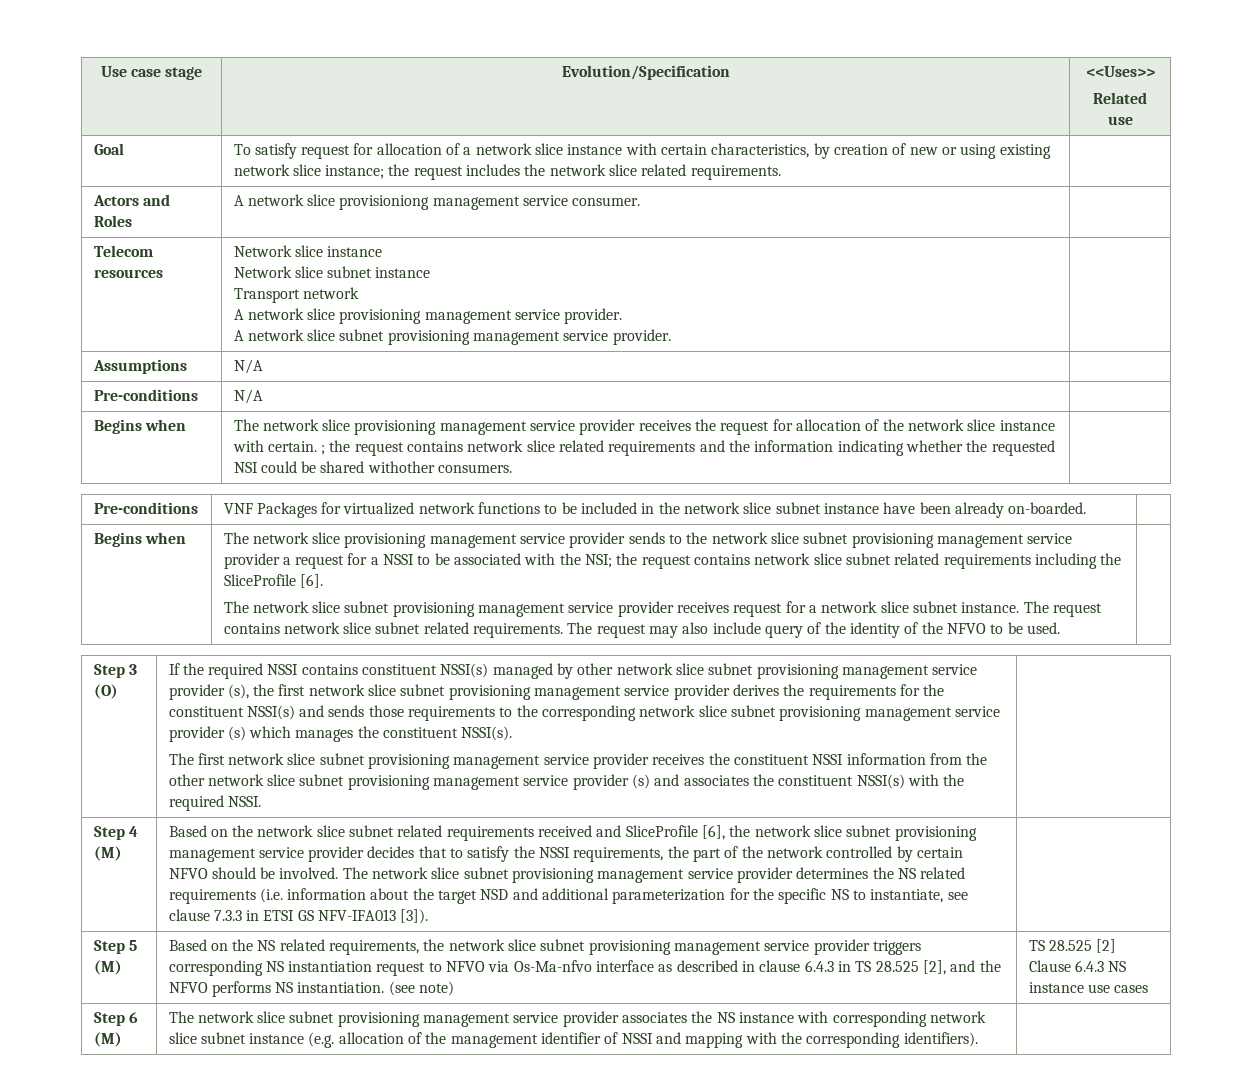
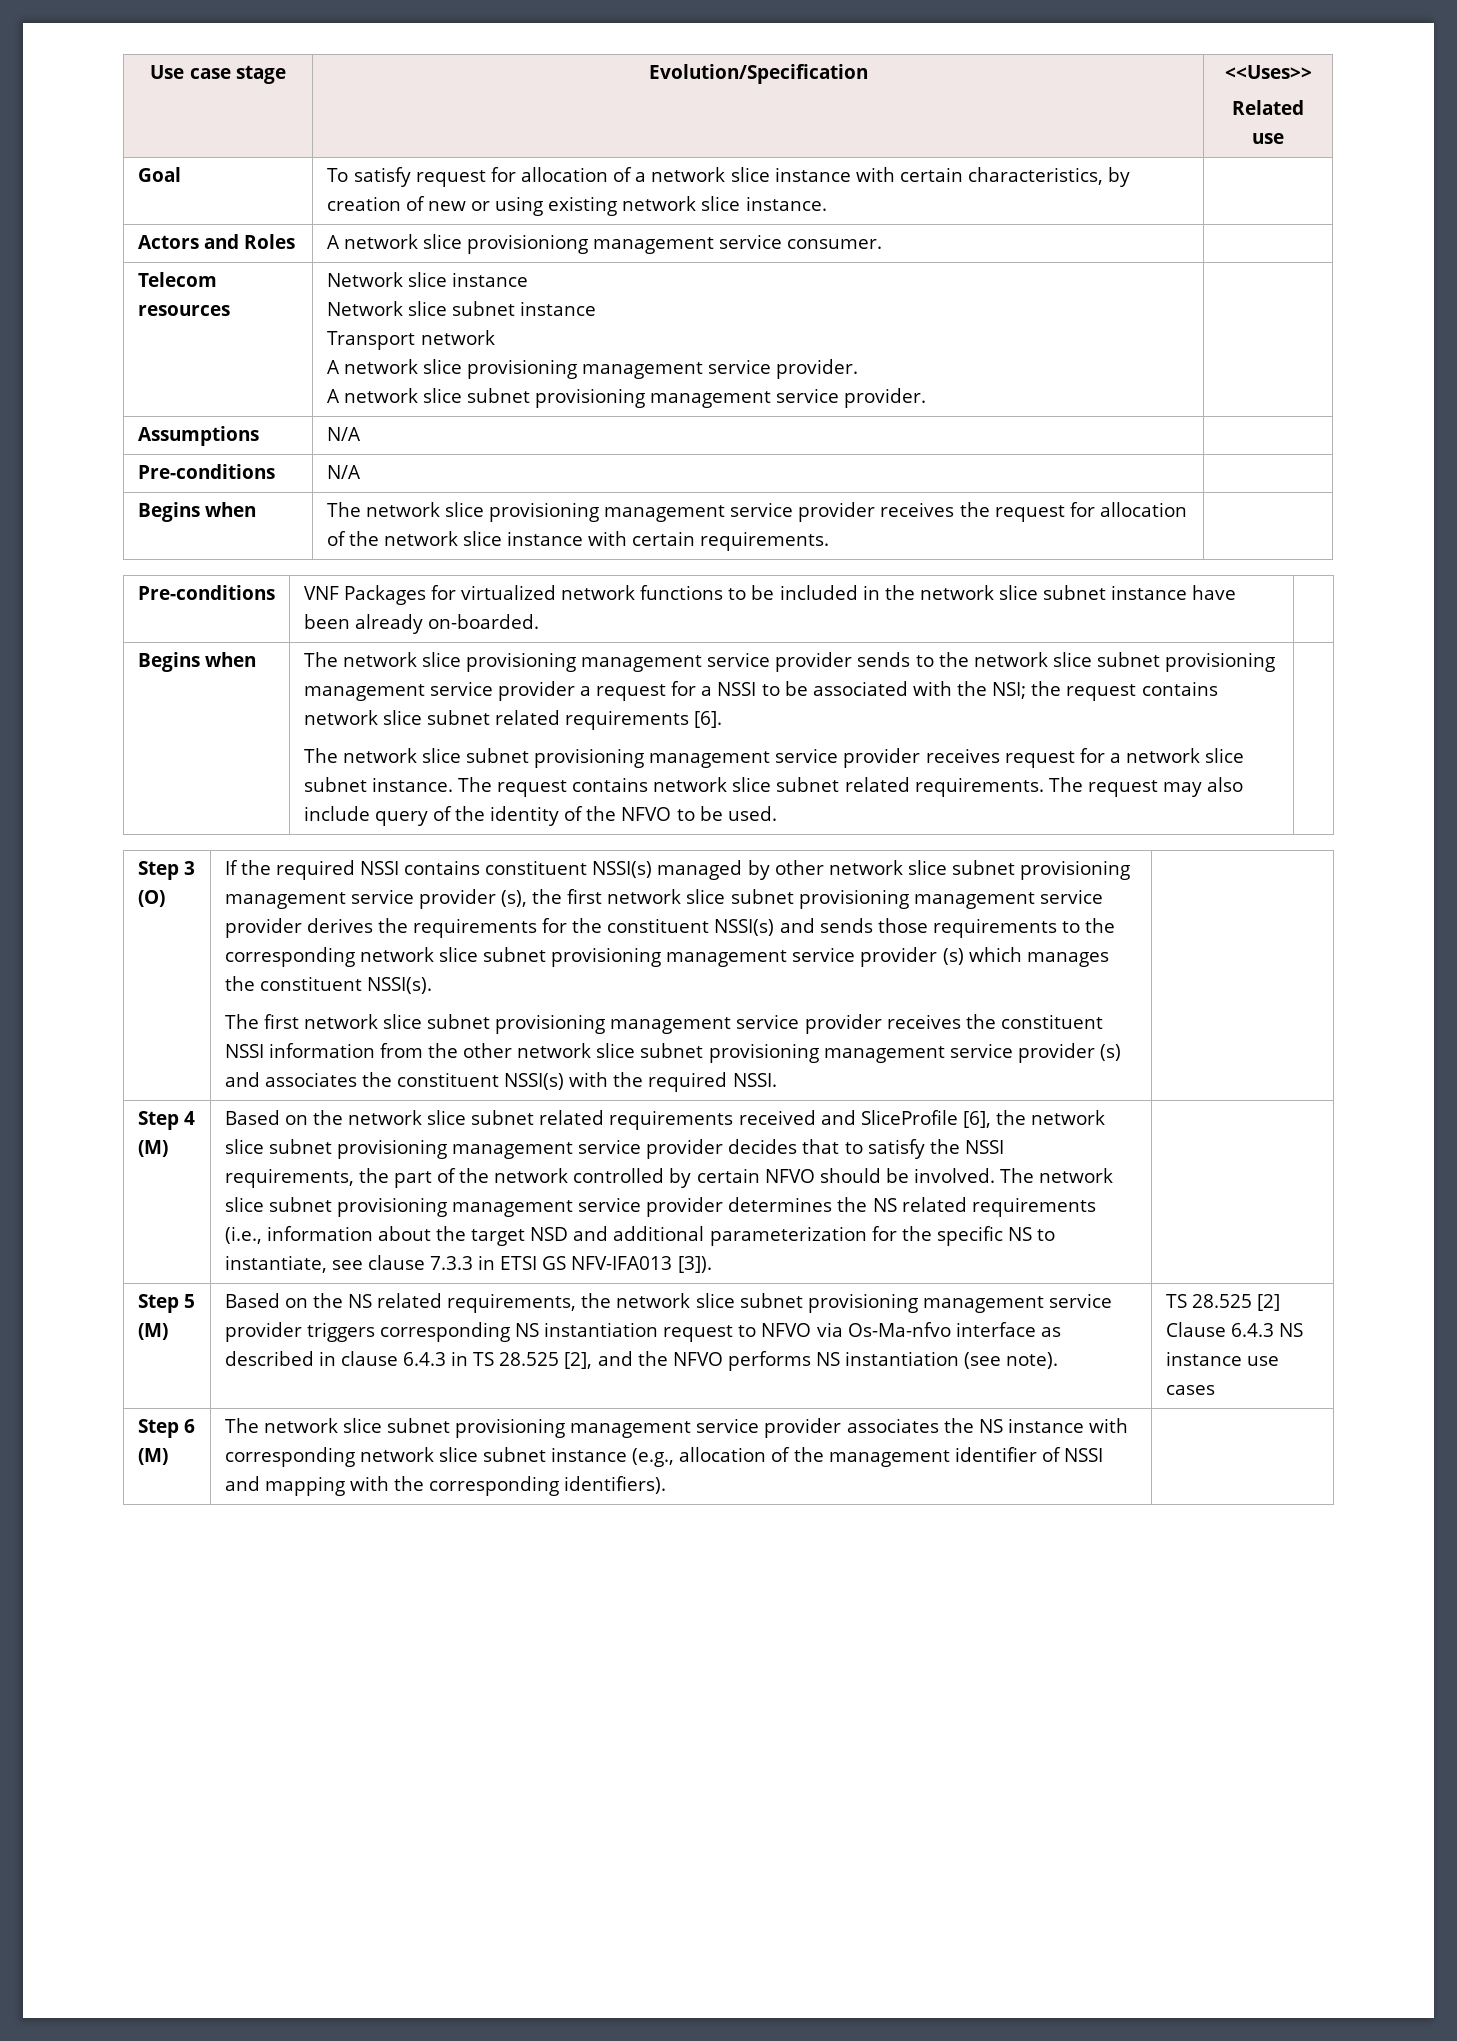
[325,164,781,180] instance; the request includes the network slice related requirements. -> [745,196,827,211] instance.
[267,440,1055,456] [233,461,513,473] certain. ; the request contains network slice related requirements and the information indicating whether the requested NSI could be shared withother consumers. -> [632,531,830,551] certain requirements.
[1034,553,1122,569] [223,574,296,586] including the SliceProfile -> (690, 720) none
[259,888,283,903] (i.e. -> [224,1226,262,1244] (i.e.,
[297,981,455,996] instantiation. (see note) -> [845,1351,1059,1369] instantiation (see note).
[308,1032,335,1048] (e.g. -> [632,1448,675,1467] (e.g.,

